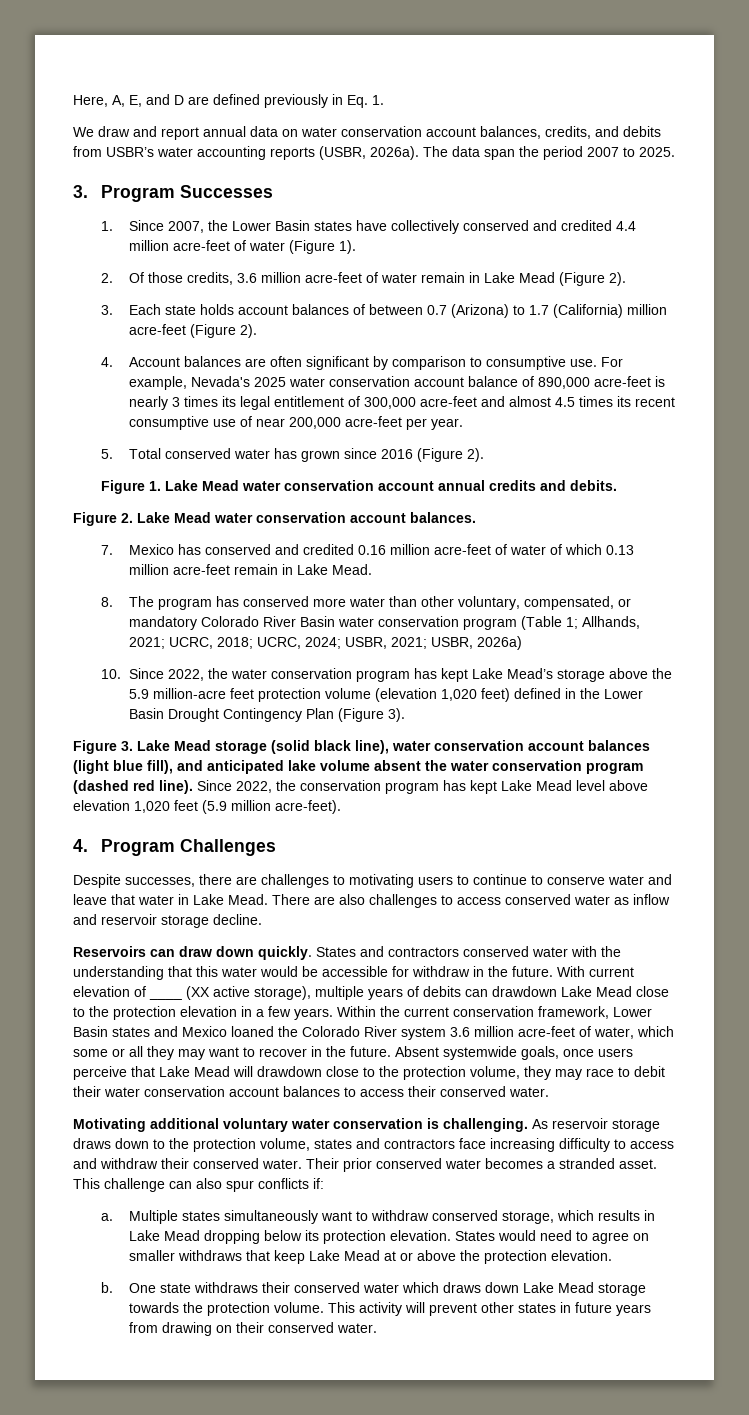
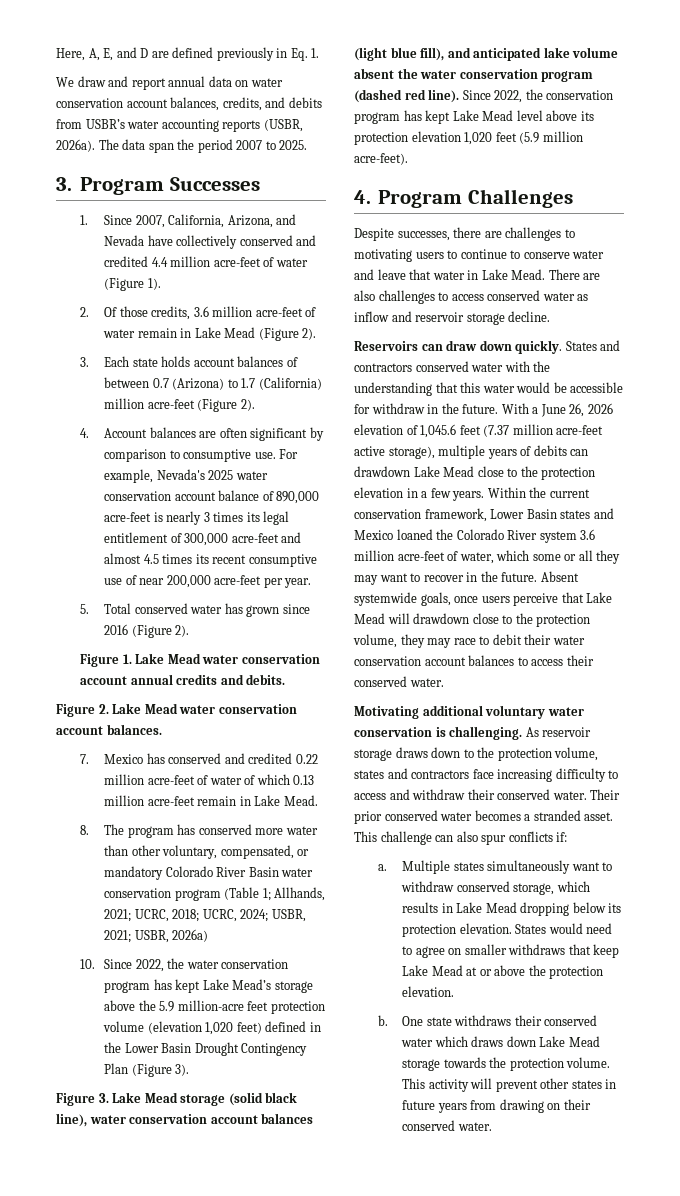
[207,220,352,231] the Lower Basin states -> [168,214,297,228] [104,235,145,246] California, Arizona, and Nevada
[357,545,386,555] 0.16 -> [295,754,318,764] 0.22
(648, 785) none -> [580,111,594,121] [354,132,408,145] its protection
[589,967,634,977] [73,986,146,997] [149,986,210,1000] current elevation of ____ (XX -> [532,403,613,417] [354,424,604,438] a June 26, 2026 elevation of 1,045.6 feet (7.37 million acre-feet

